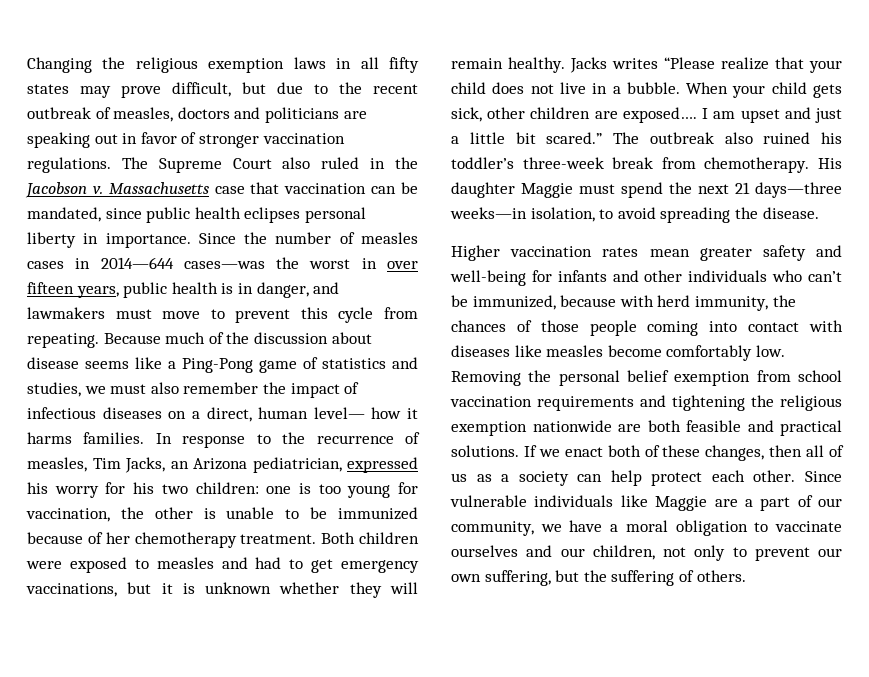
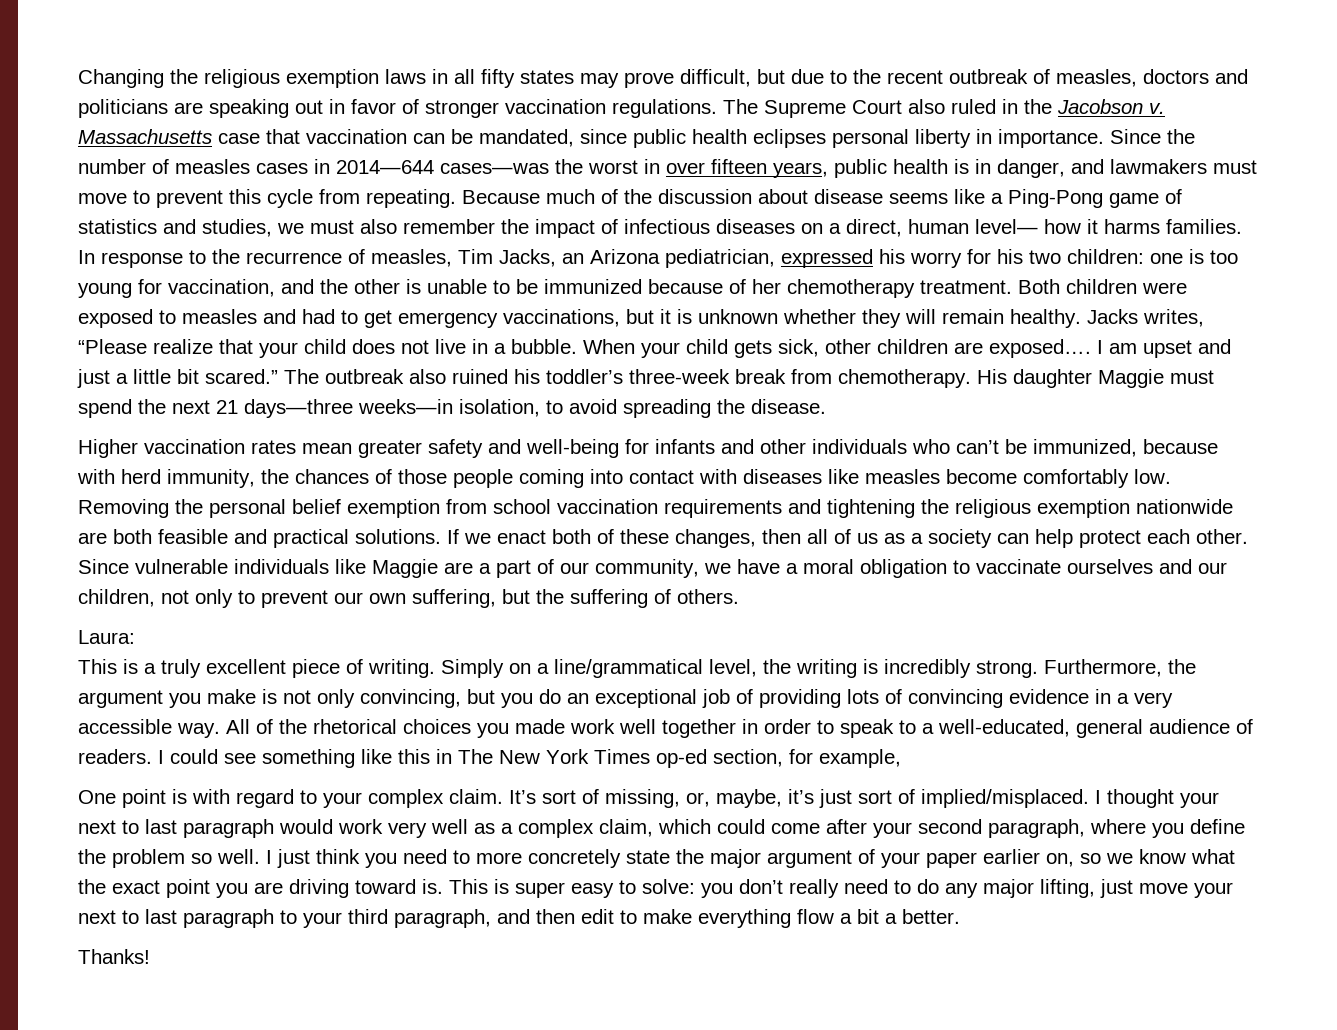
(110, 515) none -> [281,279,314,294] and
[612,58,658,69] writes -> [1143,309,1204,327] writes,
(746, 576) none -> [78,630,135,644] [78,659,1196,678] [78,689,1173,708] [78,719,1253,738] [78,749,901,768] [78,789,1219,808] [78,819,1245,838] [78,849,1235,868] [78,879,1233,898] [78,909,960,928] [78,949,150,964] // Laura: // This is a truly excellent piece of writing. Simply on a line/grammatical level, the writing is incredibly strong. Furthermore, the argument you make is not only convincing, but you do an exceptional job of providing lots of convincing evidence in a very accessible way. All of the rhetorical choices you made work well together in order to speak to a well-educated, general audience of readers. I could see something like this in The New York Times op-ed section, for example, // One point is with regard to your complex claim. It’s sort of missing, or, maybe, it’s just sort of implied/misplaced. I thought your next to last paragraph would work very well as a complex claim, which could come after your second paragraph, where you define the problem so well. I just think you need to more concretely state the major argument of your paper earlier on, so we know what the exact point you are driving toward is. This is super easy to solve: you don’t really need to do any major lifting, just move your next to last paragraph to your third paragraph, and then edit to make everything flow a bit a better. // Thanks!

